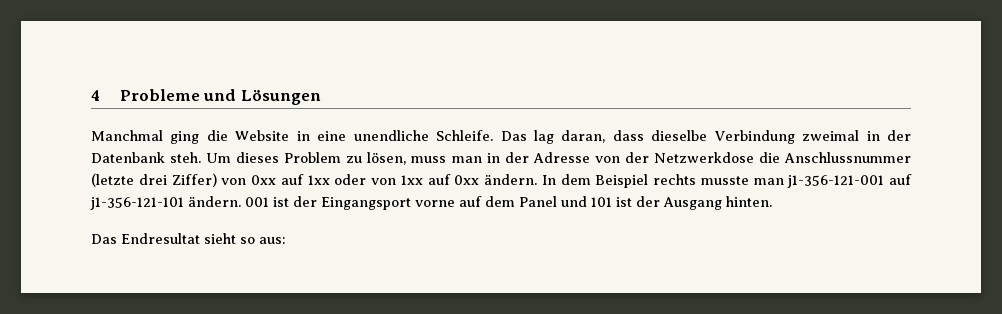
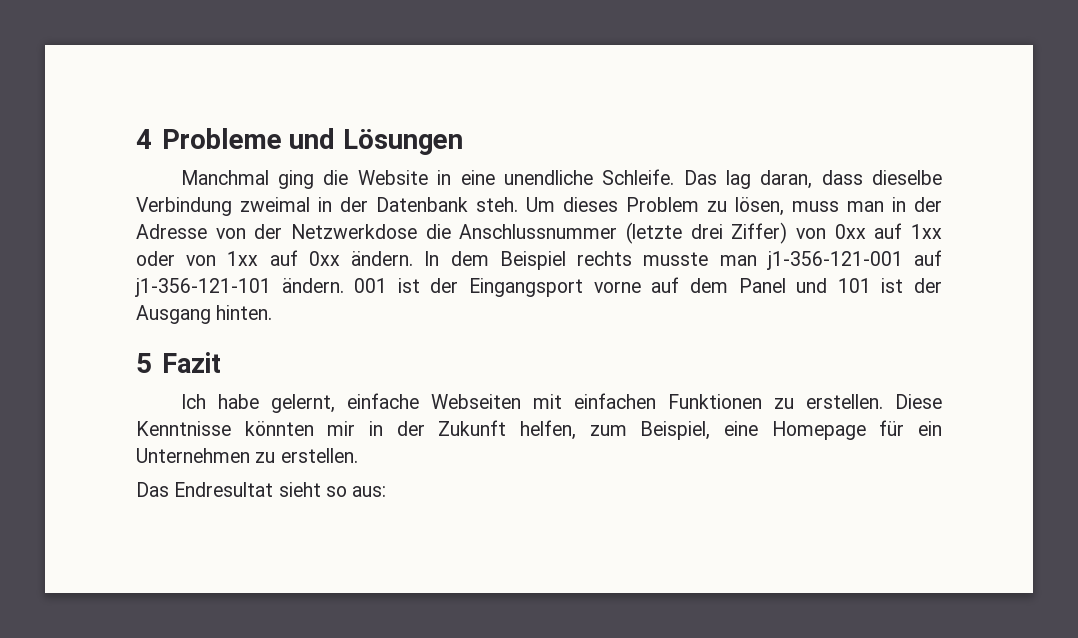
(772, 201) none -> [136,352,221,373] [180,393,942,413] [136,420,942,440] [136,448,358,463] // 5 Fazit // Ich habe gelernt, einfache Webseiten mit einfachen Funktionen zu erstellen. Diese Kenntnisse könnten mir in der Zukunft helfen, zum Beispiel, eine Homepage für ein Unternehmen zu erstellen.

